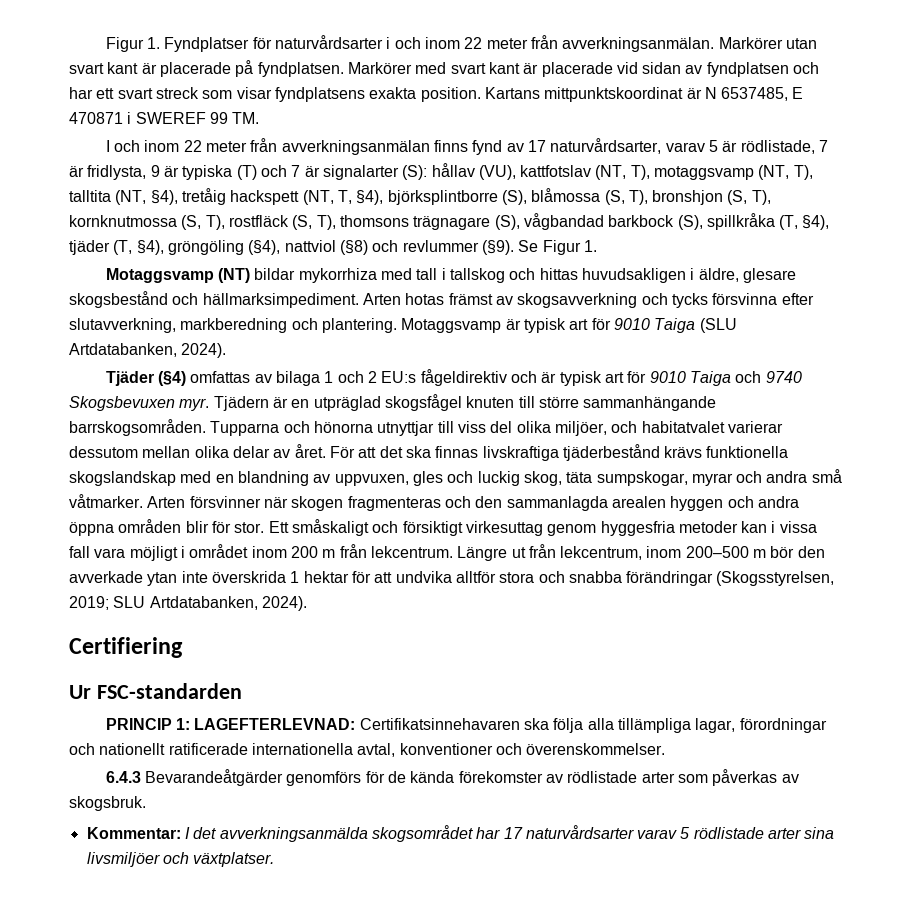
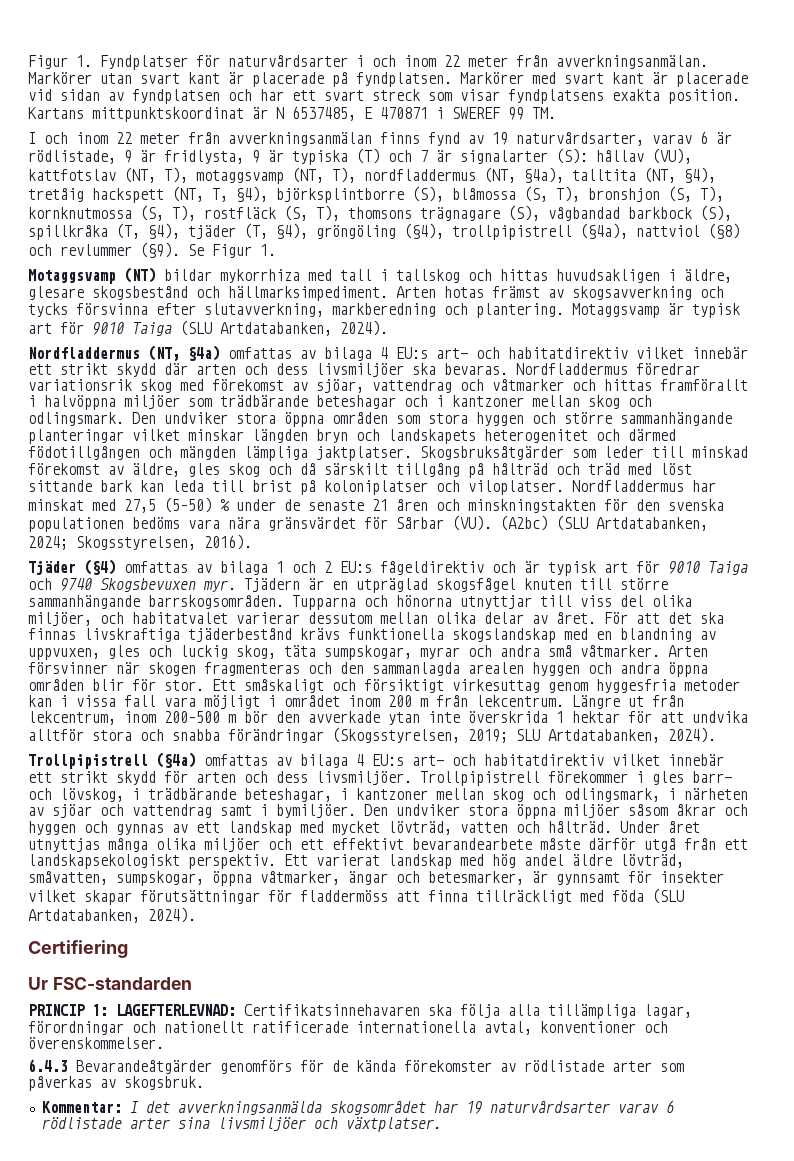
[527,140,546,152] 17 -> [492,132,508,145] 19
[708,140,718,152] 5 -> [700,131,708,144] 6
[818,140,828,152] 7 -> [124,150,132,163] 9
(813, 172) none -> [364,167,564,183] nordfladdermus (NT, §4a),
(281, 247) none -> [452,223,628,240] trollpipistrell (§4a),
(227, 350) none -> [28,345,748,361] [28,363,700,377] [28,379,748,393] [28,395,652,410] [28,412,732,427] [28,429,676,444] [28,446,748,461] [28,463,692,478] [28,480,716,495] [28,497,724,513] [28,515,708,532] [28,534,252,550] // Nordfladdermus (NT, §4a) omfattas av bilaga 4 EU:s art- och habitatdirektiv vilket innebär ett strikt skydd där arten och dess livsmiljöer ska bevaras. Nordfladdermus föredrar variationsrik skog med förekomst av sjöar, vattendrag och våtmarker och hittas framförallt i halvöppna miljöer som trädbärande beteshagar och i kantzoner mellan skog och odlingsmark. Den undviker stora öppna områden som stora hyggen och större sammanhängande planteringar vilket minskar längden bryn och landskapets heterogenitet och därmed födotillgången och mängden lämpliga jaktplatser. Skogsbruksåtgärder som leder till minskad förekomst av äldre, gles skog och då särskilt tillgång på hålträd och träd med löst sittande bark kan leda till brist på koloniplatser och viloplatser. Nordfladdermus har minskat med 27,5 (5–50) % under de senaste 21 åren och minskningstakten för den svenska populationen bedöms vara nära gränsvärdet för Sårbar (VU). (A2bc) (SLU Artdatabanken, 2024; Skogsstyrelsen, 2016).
(307, 603) none -> [28,752,724,769] [28,771,732,786] [28,788,748,802] [28,804,748,819] [28,821,700,836] [28,838,748,852] [28,854,684,869] [28,871,724,886] [28,888,684,905] [28,907,196,923] // Trollpipistrell (§4a) omfattas av bilaga 4 EU:s art- och habitatdirektiv vilket innebär ett strikt skydd för arten och dess livsmiljöer. Trollpipistrell förekommer i gles barr- och lövskog, i trädbärande beteshagar, i kantzoner mellan skog och odlingsmark, i närheten av sjöar och vattendrag samt i bymiljöer. Den undviker stora öppna miljöer såsom åkrar och hyggen och gynnas av ett landskap med mycket lövträd, vatten och hålträd. Under året utnyttjas många olika miljöer och ett effektivt bevarandearbete måste därför utgå från ett landskapsekologiskt perspektiv. Ett varierat landskap med hög andel äldre lövträd, småvatten, sumpskogar, öppna våtmarker, ängar och betesmarker, är gynnsamt för insekter vilket skapar förutsättningar för fladdermöss att finna tillräckligt med föda (SLU Artdatabanken, 2024).
[503,827,523,839] 17 -> [465,1101,482,1114] 19
[680,827,690,839] 5 -> [665,1100,674,1113] 6

